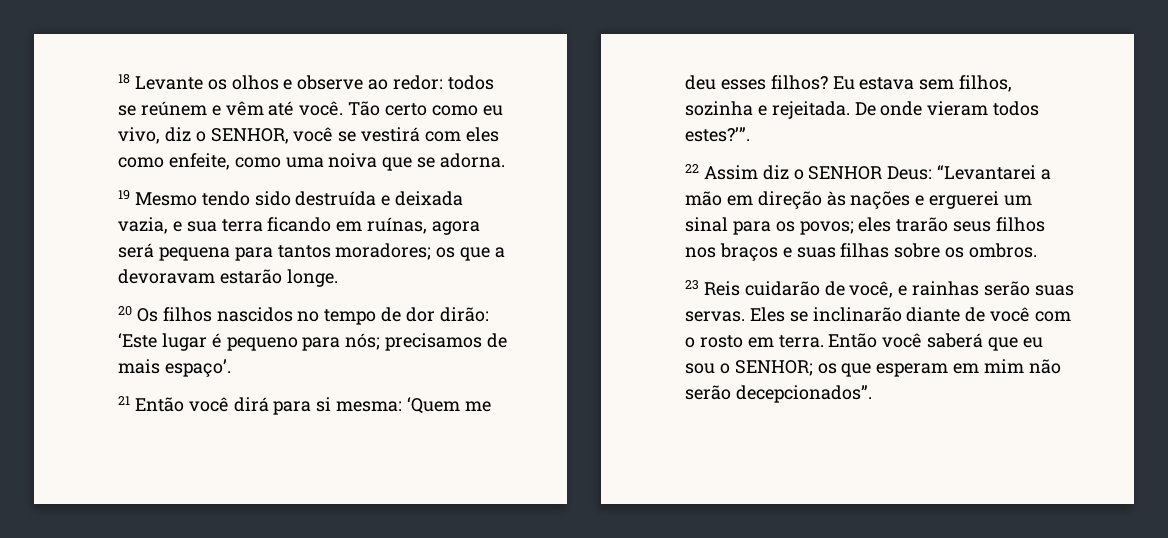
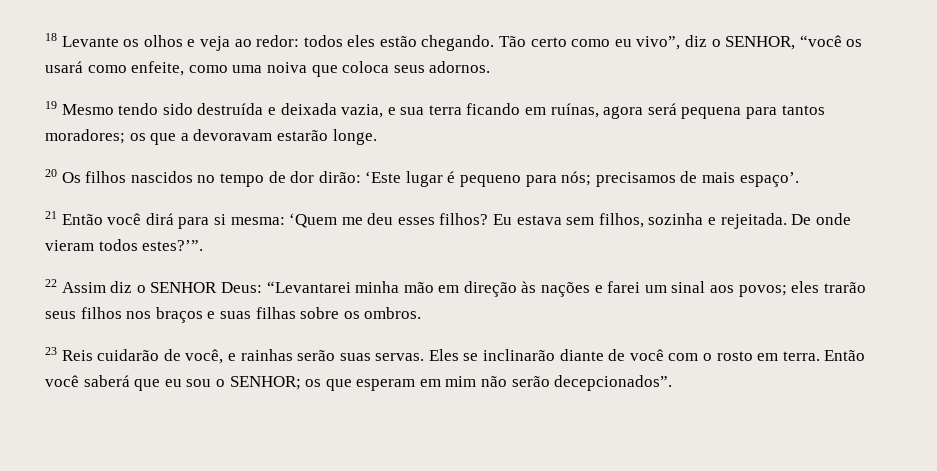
[297,75,364,90] observe -> [199,36,230,51] veja
[118,101,344,116] se reúnem e vêm até você. -> [347,35,495,51] eles estão chegando.
[118,127,160,144] vivo, -> [636,36,681,50] vivo”,
[293,127,499,142] você se vestirá com eles -> [799,35,863,47] [45,61,83,73] “você os usará
[417,153,506,168] se adorna. -> [342,61,491,73] coloca seus adornos.
[1041,169,1052,180] a -> [355,281,400,293] minha
[929,191,1000,209] erguerei -> [607,281,641,293] farei
[732,221,795,235] para os -> [710,285,735,293] aos

